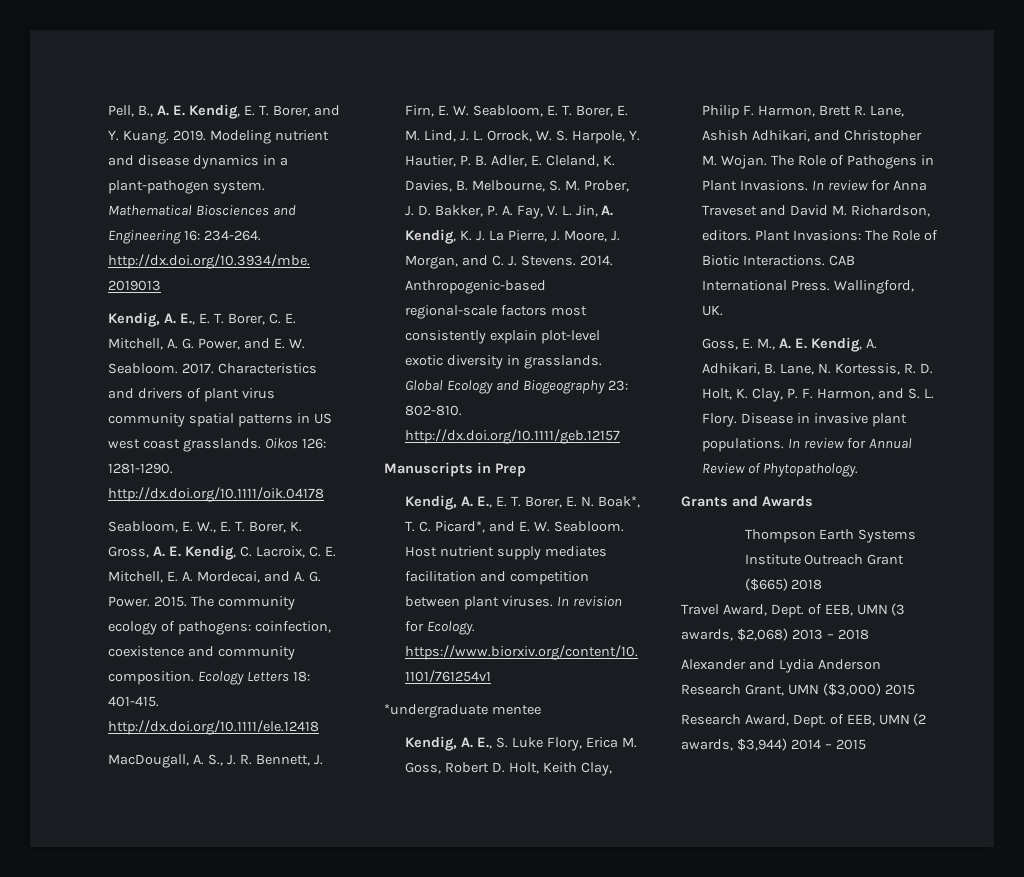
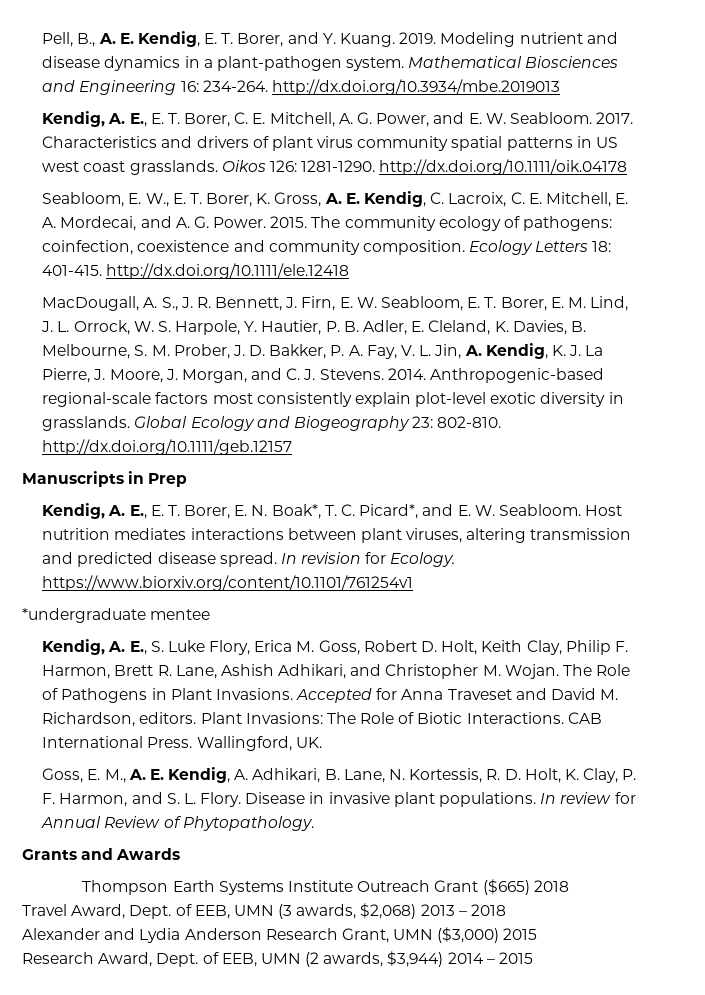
[440,546,607,560] [405,571,590,585] [405,596,554,610] nutrient supply mediates facilitation and competition between plant viruses. -> [42,528,632,543] [42,552,277,567] nutrition mediates interactions between plant viruses, altering transmission and predicted disease spread.
[812,180,868,191] In review -> [296,688,373,703] Accepted

